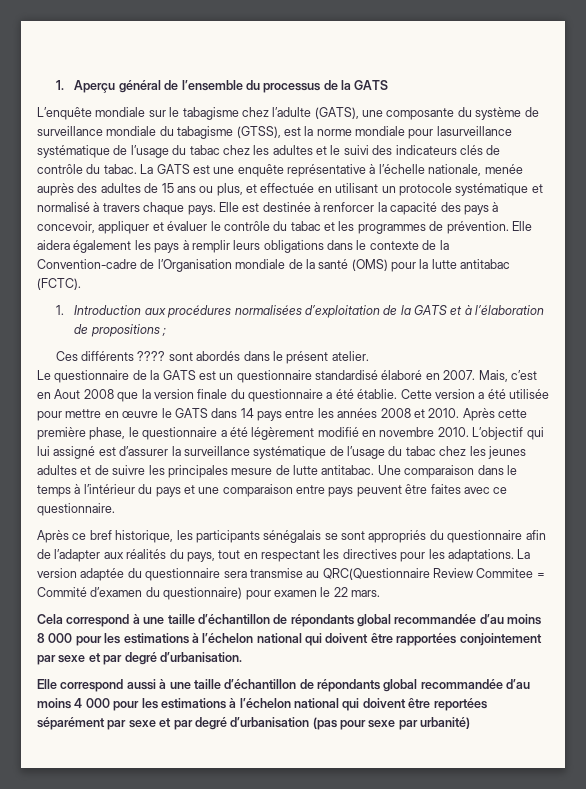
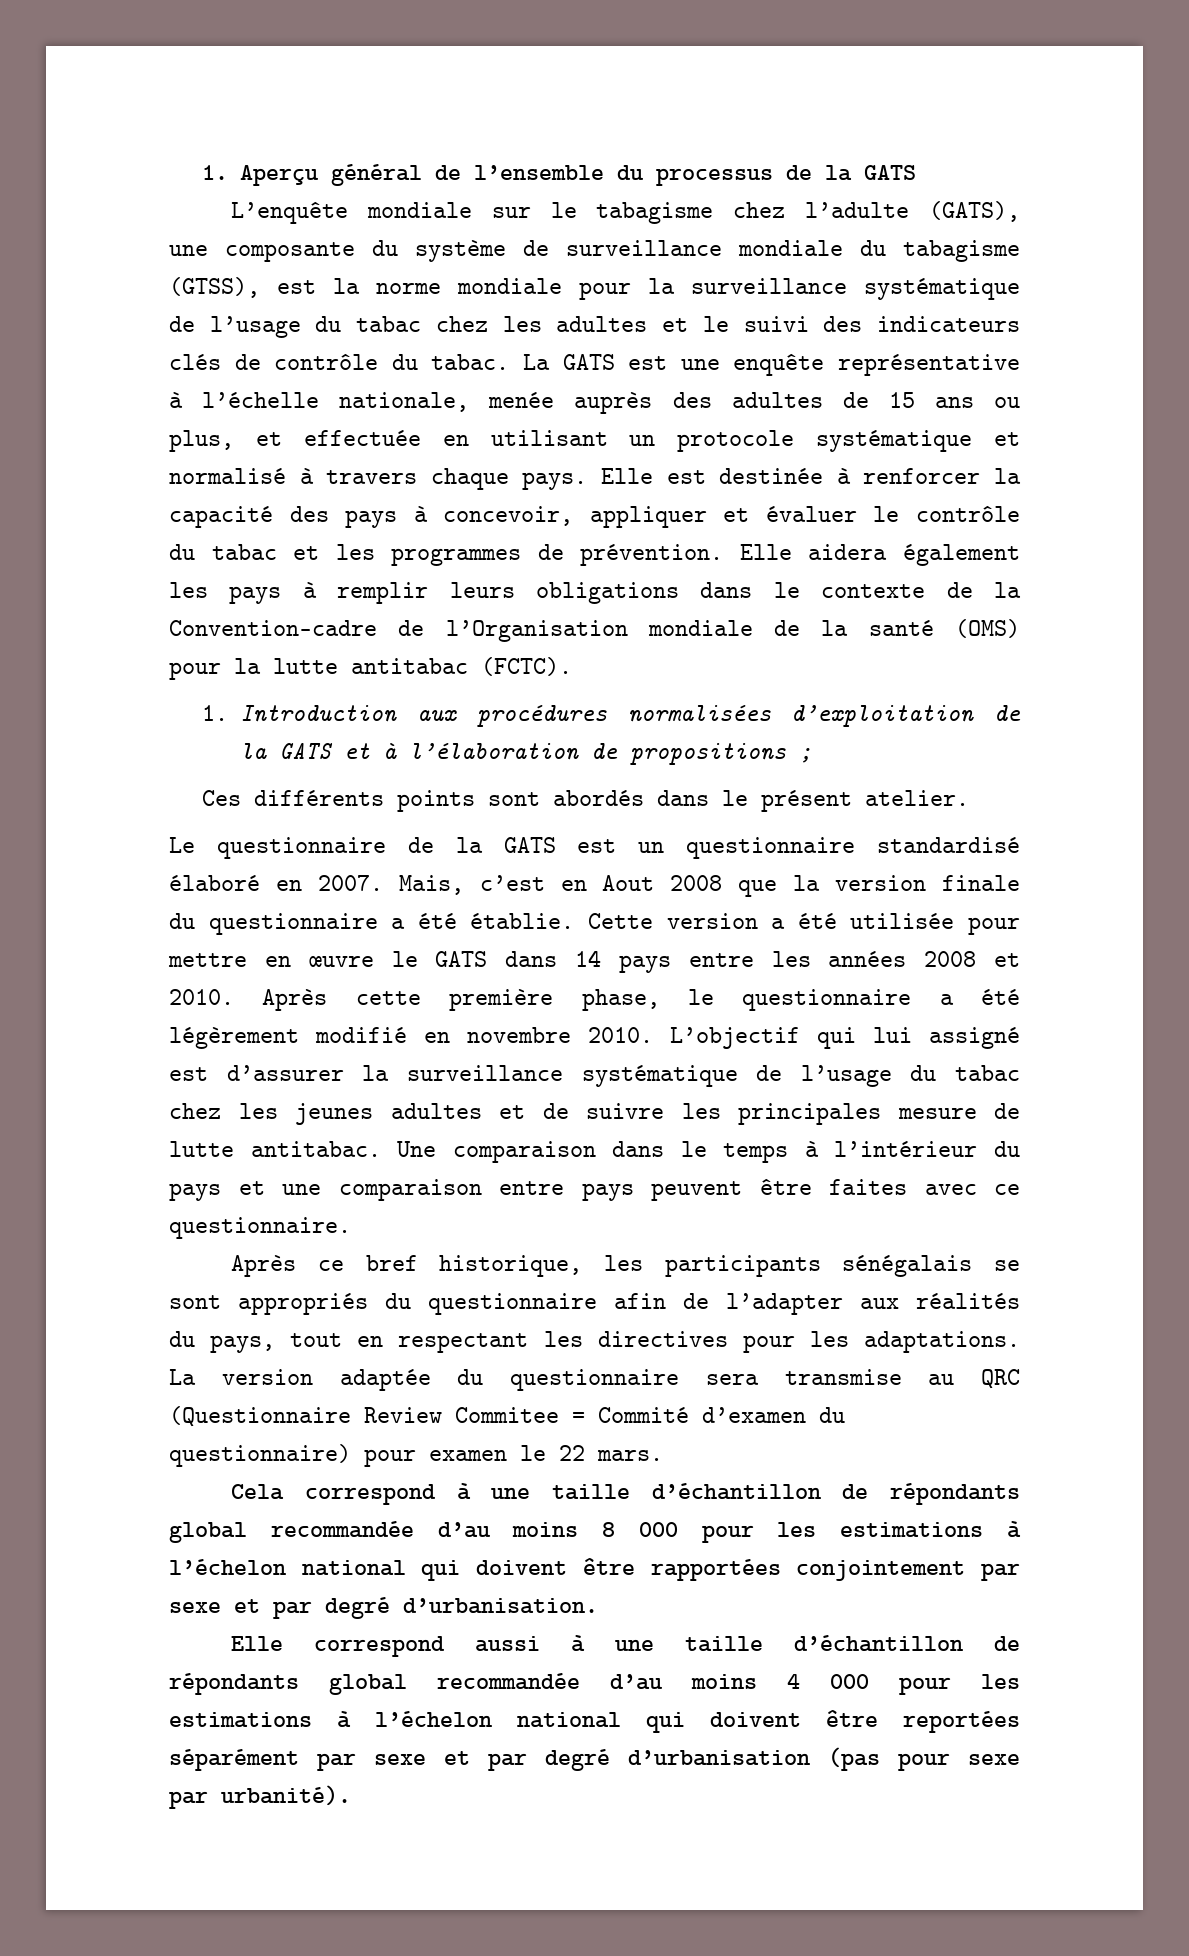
[436,126,512,136] lasurveillance -> [648,278,847,294] la surveillance
[137,351,166,361] ???? -> [397,790,476,812] points
[322,568,430,580] QRC(Questionnaire -> [981,1369,1020,1389] [169,1406,351,1427] QRC (Questionnaire
[420,717,471,729] urbanité) -> [221,1785,351,1806] urbanité).

